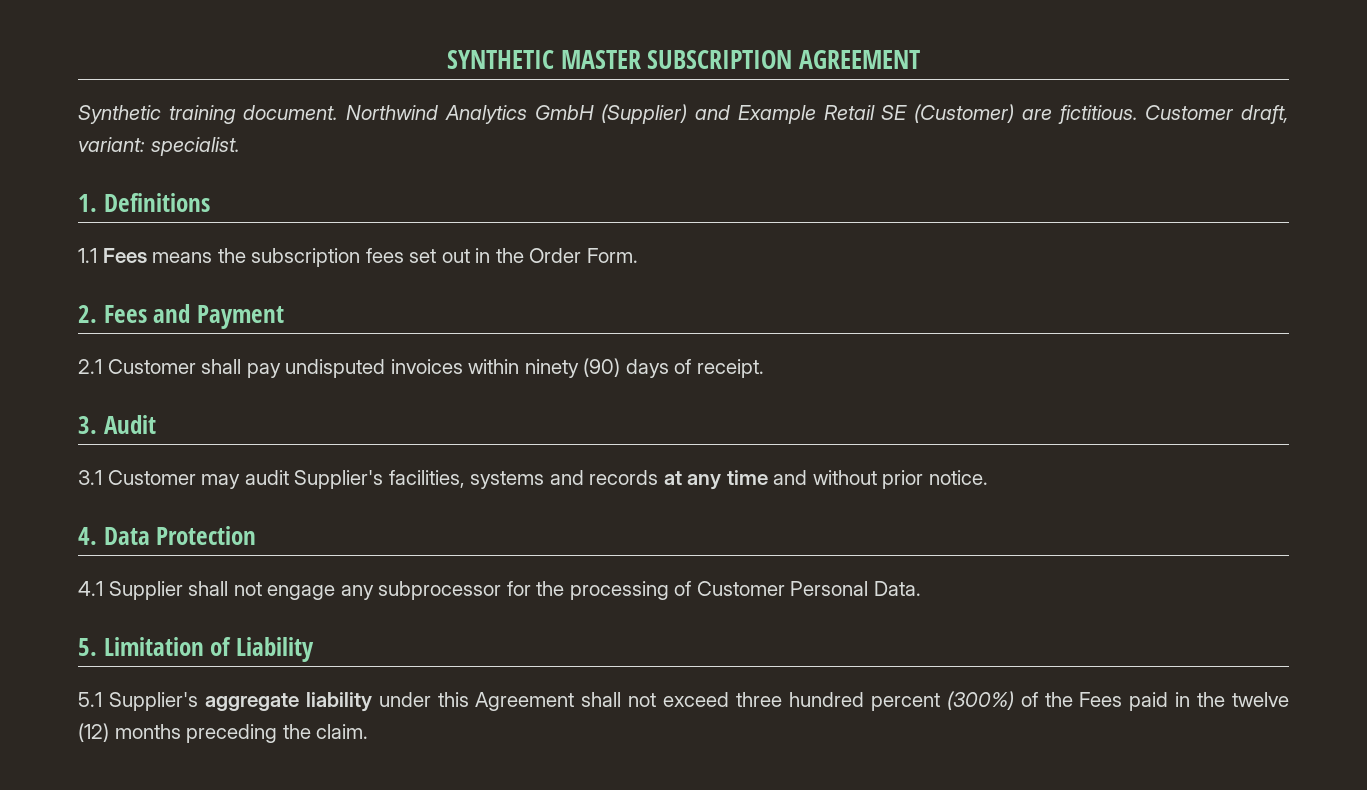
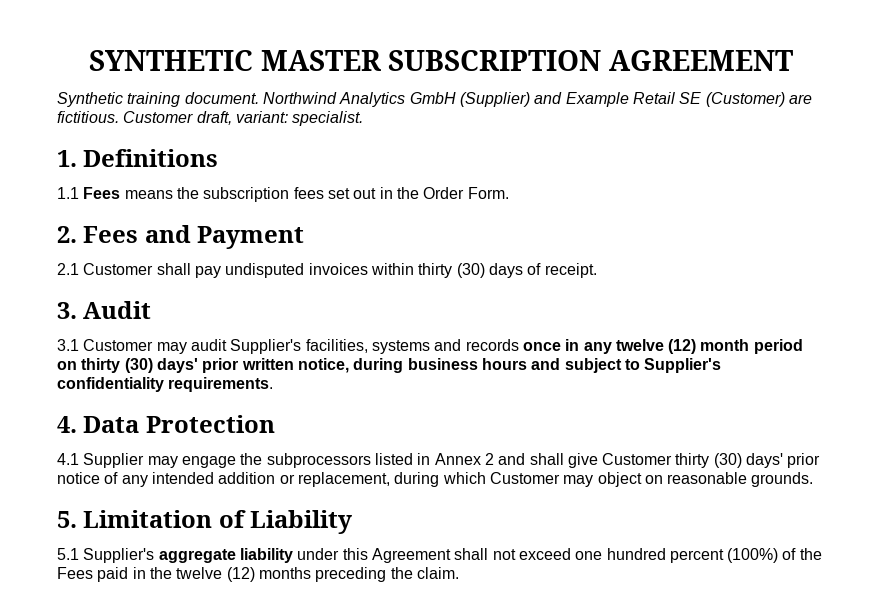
[524,358,621,378] ninety (90) -> [418,263,485,278] thirty (30)
[663,470,989,490] at any time and without prior notice. -> [522,339,803,354] [57,358,722,373] [57,377,274,392] once in any twelve (12) month period on thirty (30) days' prior written notice, during business hours and subject to Supplier's confidentiality requirements.
[188,581,921,600] shall not engage any subprocessor for the processing of Customer Personal Data. -> [147,453,821,468] [57,472,814,487] may engage the subprocessors listed in Annex 2 and shall give Customer thirty (30) days' prior notice of any intended addition or replacement, during which Customer may object on reasonable grounds.
[735,692,782,707] three -> [575,551,603,560] one
[946,691,1014,710] (300%) -> [727,548,779,563] (100%)

